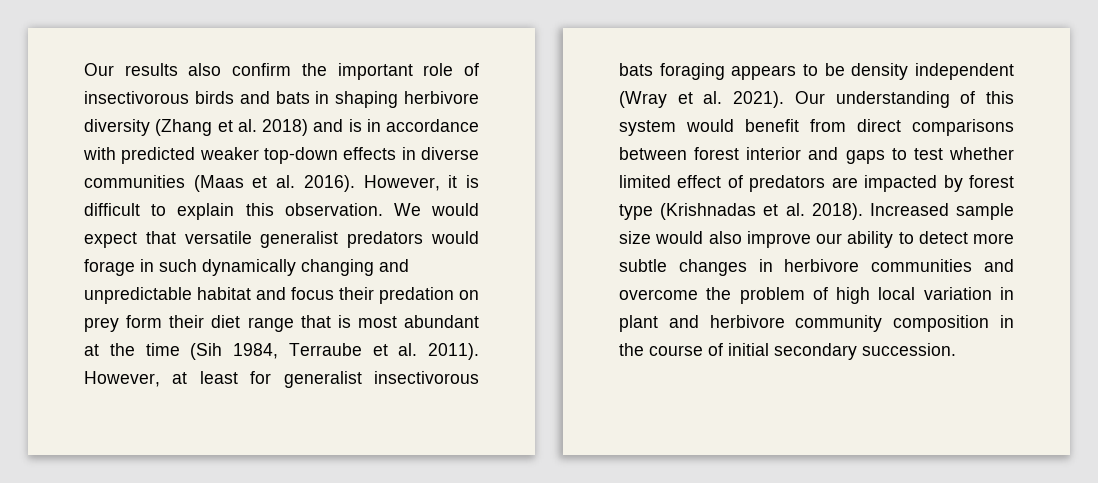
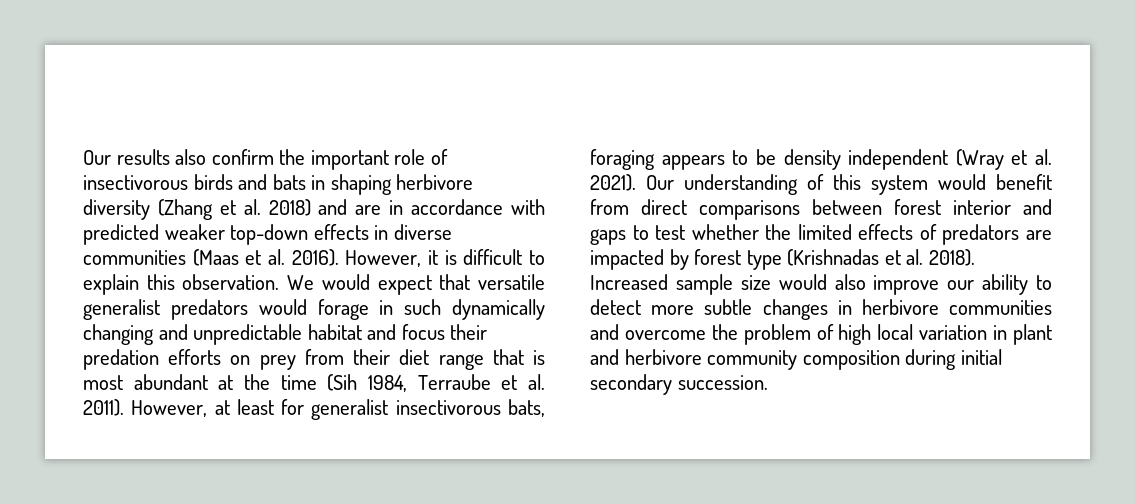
[348,119,362,132] is -> [355,205,382,215] are
(454, 295) none -> [168,349,222,365] efforts
[126,315,163,328] form -> [304,349,344,365] from
[619,63,653,76] bats -> [507,399,545,417] bats,
[619,175,722,188] limited effect -> [765,224,914,240] the limited effects
[1000,315,1014,328] [619,343,723,356] in the course of -> [905,349,957,370] during

